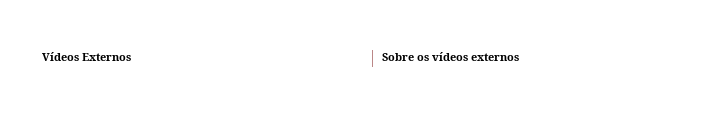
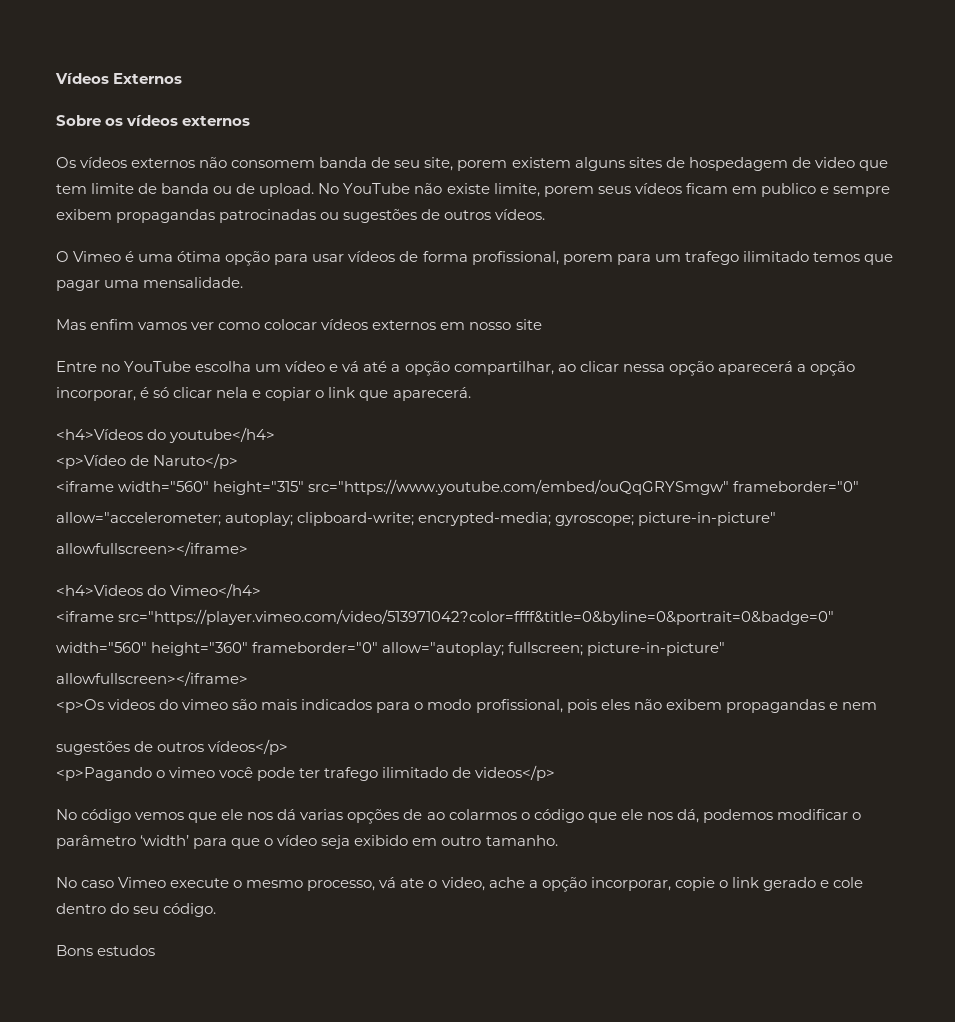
(519, 57) none -> [56,157,888,171] [56,183,890,197] [56,209,546,223] [56,251,893,266] [56,277,244,291] [56,319,542,330] [56,361,855,376] [56,387,471,401] [56,427,276,443] [56,453,239,469] [56,479,860,495] [56,512,777,526] [56,541,248,556] [56,583,262,598] [56,609,835,625] [56,642,726,656] [56,671,248,686] [56,699,877,713] [56,739,289,755] [56,765,556,781] [56,809,861,824] [56,835,558,849] [56,877,863,892] [56,903,217,917] [56,945,156,956] // Os vídeos externos não consomem banda de seu site, porem existem alguns sites de hospedagem de video que tem limite de banda ou de upload. No YouTube não existe limite, porem seus vídeos ficam em publico e sempre exibem propagandas patrocinadas ou sugestões de outros vídeos. // O Vimeo é uma ótima opção para usar vídeos de forma profissional, porem para um trafego ilimitado temos que pagar uma mensalidade. // Mas enfim vamos ver como colocar vídeos externos em nosso site // Entre no YouTube escolha um vídeo e vá até a opção compartilhar, ao clicar nessa opção aparecerá a opção incorporar, é só clicar nela e copiar o link que aparecerá. // <h4>Vídeos do youtube</h4> // <p>Vídeo de Naruto</p> // <iframe width="560" height="315" src="https://www.youtube.com/embed/ouQqGRYSmgw" frameborder="0" // allow="accelerometer; autoplay; clipboard-write; encrypted-media; gyroscope; picture-in-picture" // allowfullscreen></iframe> // <h4>Videos do Vimeo</h4> // <iframe src="https://player.vimeo.com/video/513971042?color=ffff&title=0&byline=0&portrait=0&badge=0" // width="560" height="360" frameborder="0" allow="autoplay; fullscreen; picture-in-picture" // allowfullscreen></iframe> // <p>Os videos do vimeo são mais indicados para o modo profissional, pois eles não exibem propagandas e nem // sugestões de outros vídeos</p> // <p>Pagando o vimeo você pode ter trafego ilimitado de videos</p> // No código vemos que ele nos dá varias opções de ao colarmos o código que ele nos dá, podemos modificar o parâmetro ‘width’ para que o vídeo seja exibido em outro tamanho. // No caso Vimeo execute o mesmo processo, vá ate o video, ache a opção incorporar, copie o link gerado e cole dentro do seu código. // Bons estudos

